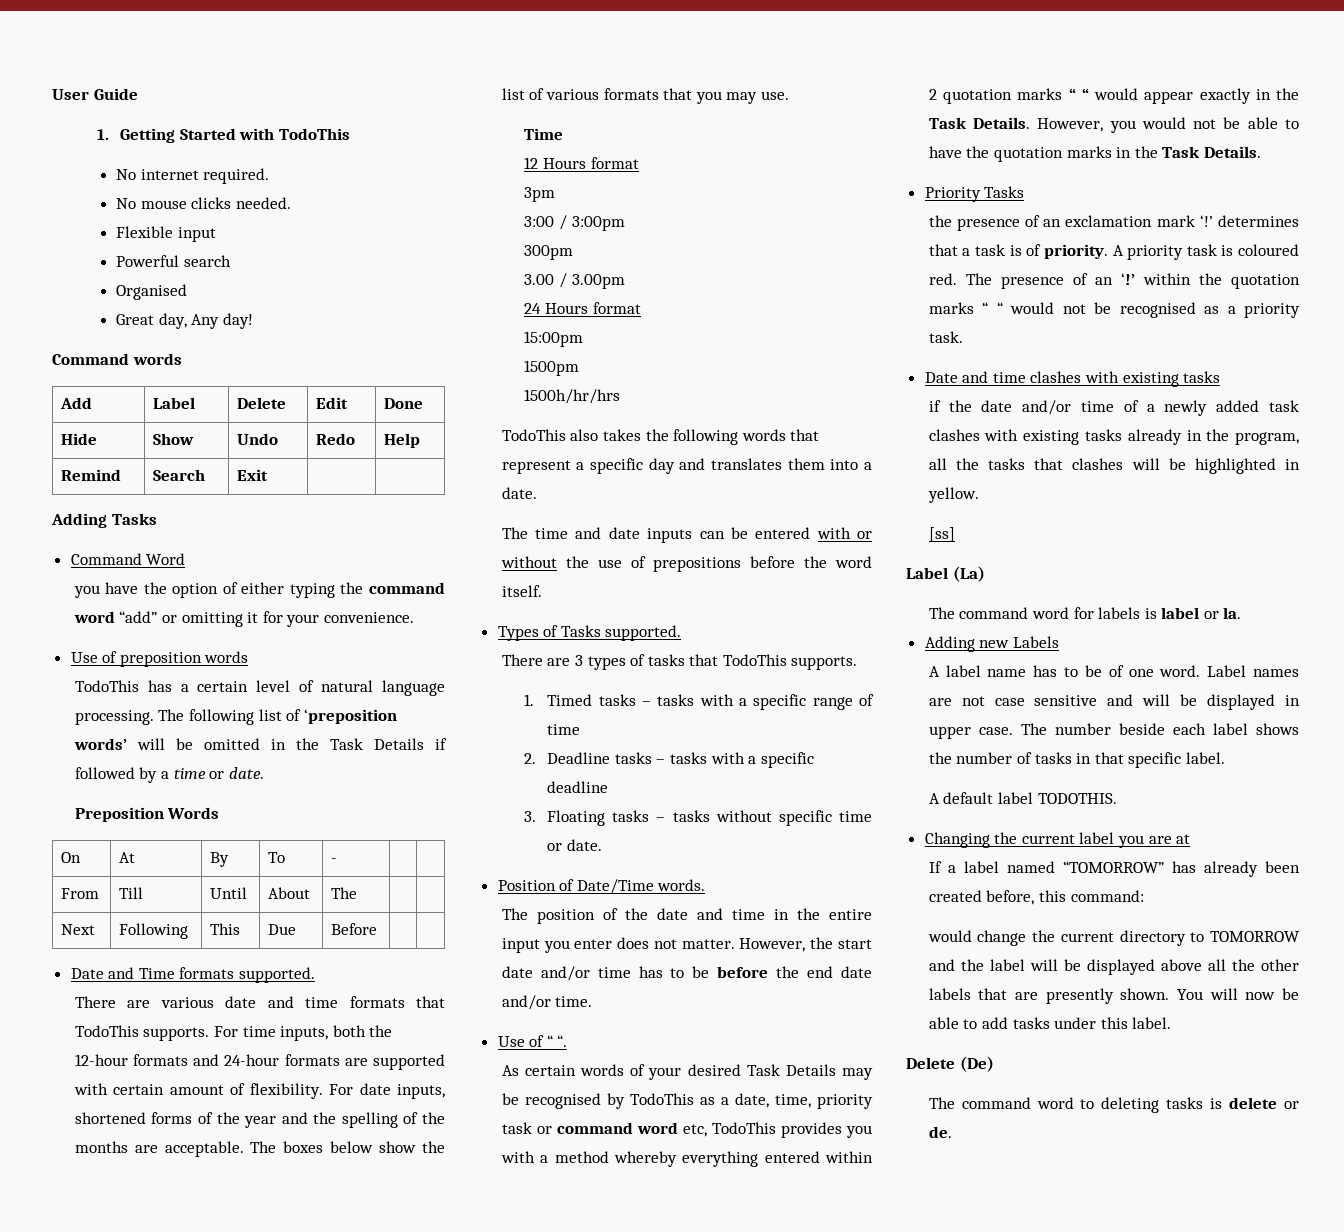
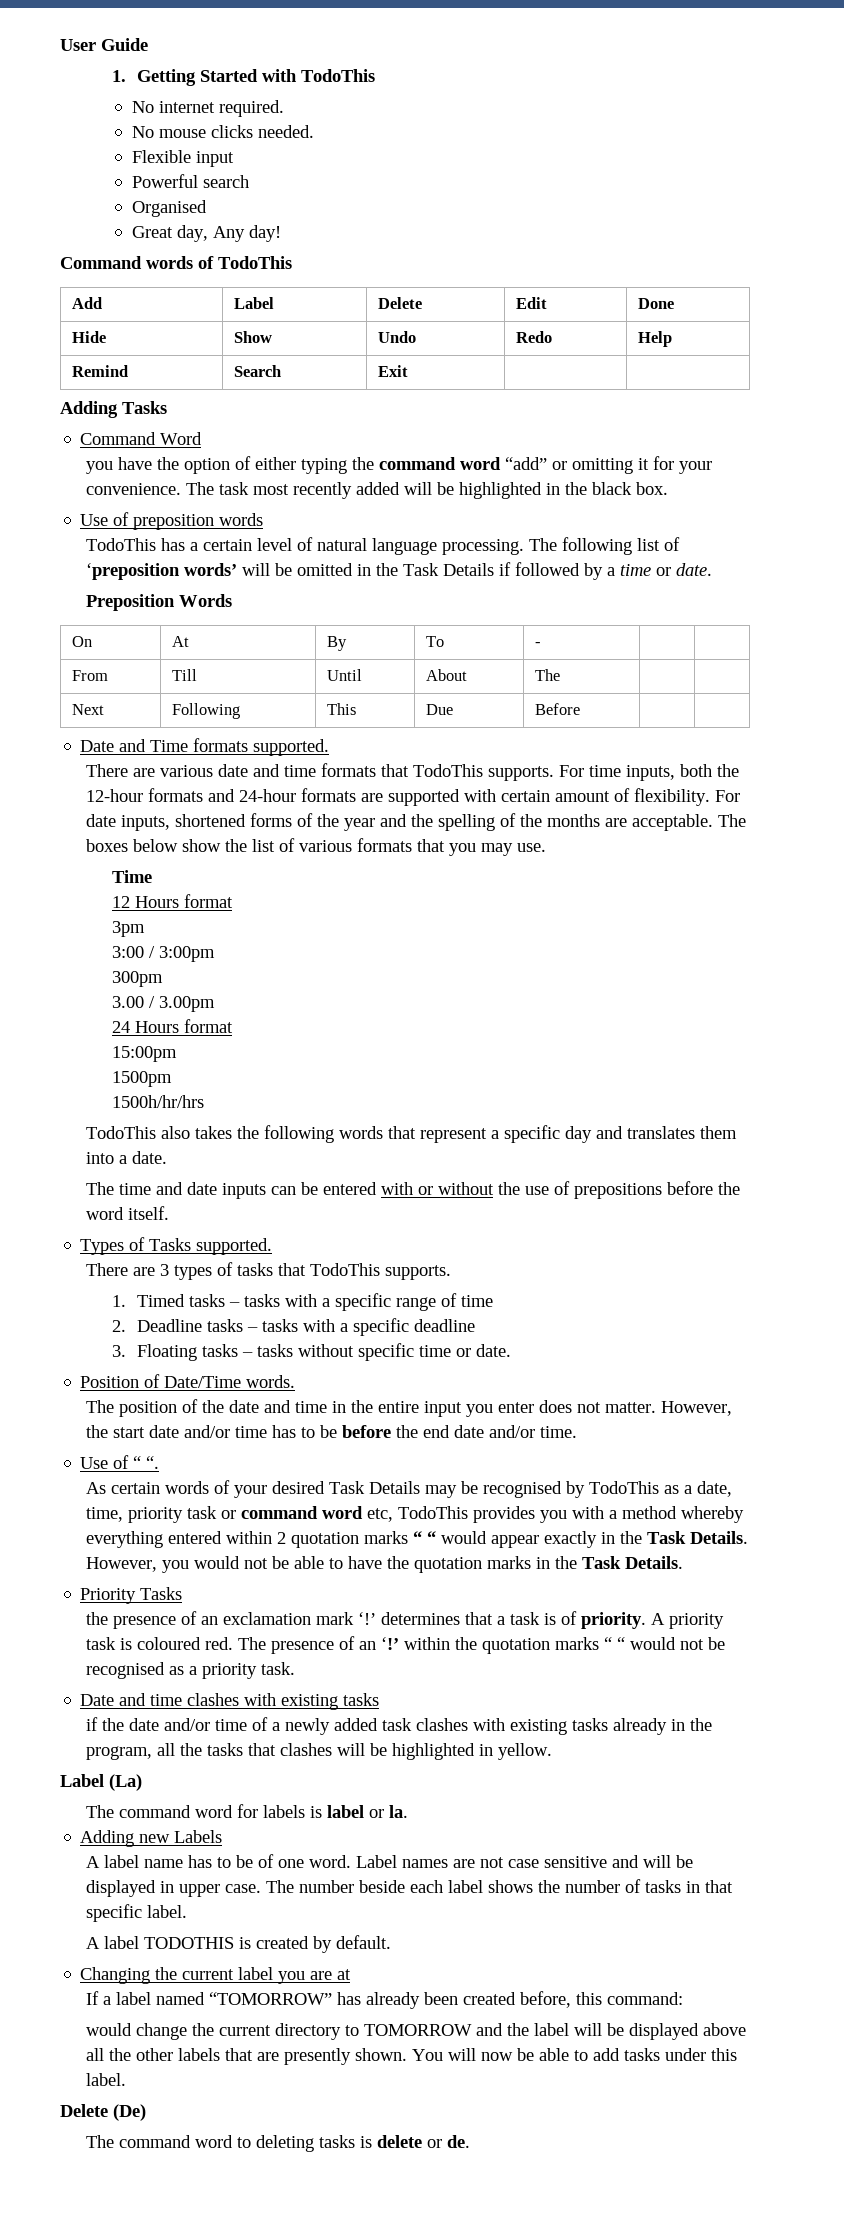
(182, 359) none -> [198,256,292,269] of TodoThis
(414, 617) none -> [185,482,668,499] The task most recently added will be highlighted in the black box.
[928,527,955,542] // [ss] -> (552, 1751) none
[943,792,1117,804] default label TODOTHIS. -> [103,1935,391,1953] label TODOTHIS is created by default.

